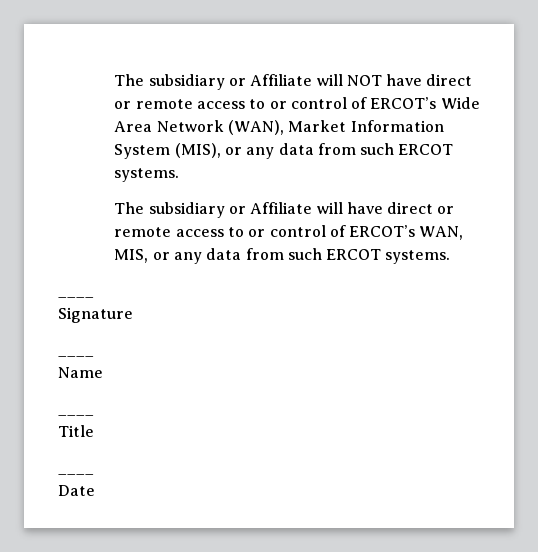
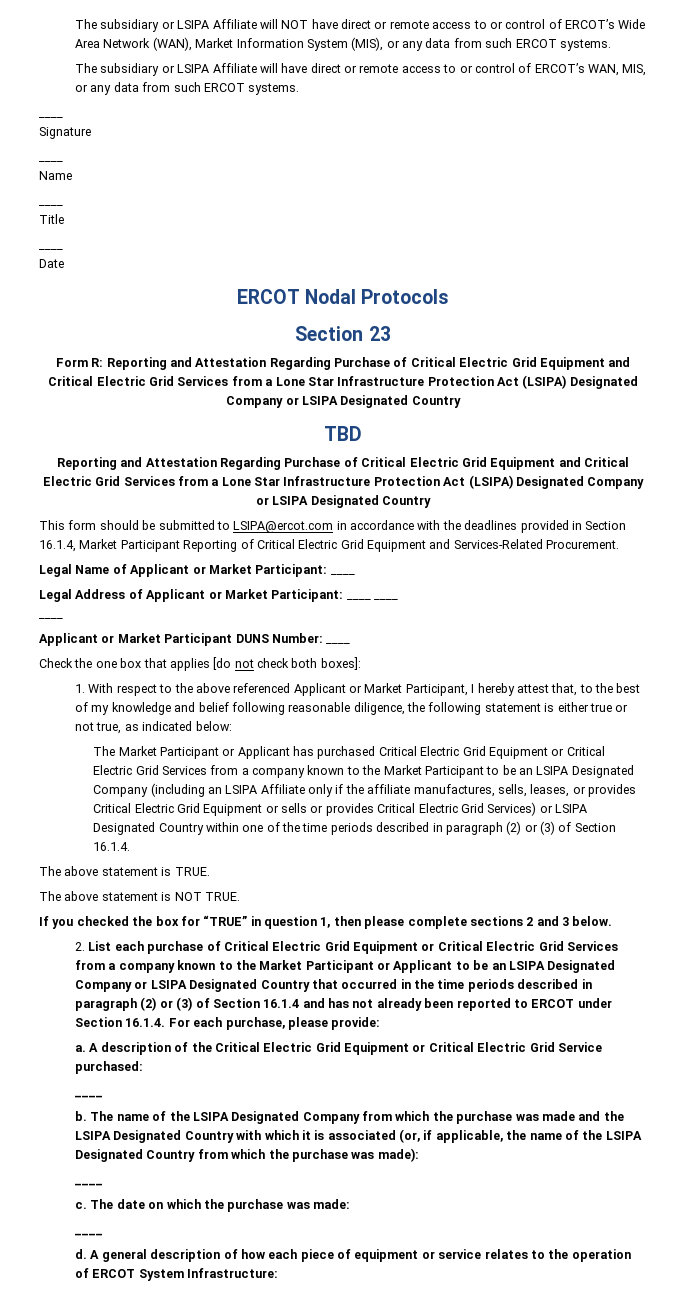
[114,74,246,90] The subsidiary or -> [75,19,210,32] The subsidiary or LSIPA
(246, 210) none -> [177,64,210,73] LSIPA
(95, 490) none -> [236,289,450,304] [295,326,391,341] [55,357,631,370] [48,375,638,389] [226,395,461,408] [324,426,362,441] [56,457,630,470] [42,475,645,489] [255,495,432,508] [39,520,627,533] [39,539,620,552] [39,564,355,577] [39,589,398,602] [39,618,63,619] [39,633,323,646] [326,643,351,644] [39,657,361,671] [75,683,641,696] [75,702,629,715] [75,721,232,734] [93,746,605,759] [93,765,634,778] [93,783,637,797] [93,802,588,816] [93,821,616,835] [93,842,131,851] [39,866,210,876] [39,891,240,901] [39,915,613,929] [75,941,618,954] [75,960,616,973] [75,979,592,992] [75,997,612,1011] [75,1017,381,1030] [75,1042,602,1055] [75,1061,144,1074] [75,1095,104,1098] [75,1111,624,1124] [75,1129,642,1143] [75,1148,419,1162] [75,1183,104,1186] [75,1199,351,1212] [75,1233,104,1236] [75,1249,631,1262] [75,1268,279,1281] // ERCOT Nodal Protocols // Section 23 // Form R: Reporting and Attestation Regarding Purchase of Critical Electric Grid Equipment and Critical Electric Grid Services from a Lone Star Infrastructure Protection Act (LSIPA) Designated Company or LSIPA Designated Country // TBD // Reporting and Attestation Regarding Purchase of Critical Electric Grid Equipment and Critical Electric Grid Services from a Lone Star Infrastructure Protection Act (LSIPA) Designated Company or LSIPA Designated Country // This form should be submitted to LSIPA@ercot.com in accordance with the deadlines provided in Section 16.1.4, Market Participant Reporting of Critical Electric Grid Equipment and Services-Related Procurement. // Legal Name of Applicant or Market Participant: ____ // Legal Address of Applicant or Market Participant: ____ ____ // ____ // Applicant or Market Participant DUNS Number: ____ // Check the one box that applies [do not check both boxes]: // 1. With respect to the above referenced Applicant or Market Participant, I hereby attest that, to the best of my knowledge and belief following reasonable diligence, the following statement is either true or not true, as indicated below: // The Market Participant or Applicant has purchased Critical Electric Grid Equipment or Critical Electric Grid Services from a company known to the Market Participant to be an LSIPA Designated Company (including an LSIPA Affiliate only if the affiliate manufactures, sells, leases, or provides Critical Electric Grid Equipment or sells or provides Critical Electric Grid Services) or LSIPA Designated Country within one of the time periods described in paragraph (2) or (3) of Section 16.1.4. // The above statement is TRUE. // The above statement is NOT TRUE. // If you checked the box for “TRUE” in question 1, then please complete sections 2 and 3 below. // 2. List each purchase of Critical Electric Grid Equipment or Critical Electric Grid Services from a company known to the Market Participant or Applicant to be an LSIPA Designated Company or LSIPA Designated Country that occurred in the time periods described in paragraph (2) or (3) of Section 16.1.4 and has not already been reported to ERCOT under Section 16.1.4. For each purchase, please provide: // a. A description of the Critical Electric Grid Equipment or Critical Electric Grid Service purchased: // ____ // b. The name of the LSIPA Designated Company from which the purchase was made and the LSIPA Designated Country with which it is associated (or, if applicable, the name of the LSIPA Designated Country from which the purchase was made): // ____ // c. The date on which the purchase was made: // ____ // d. A general description of how each piece of equipment or service relates to the operation of ERCOT System Infrastructure:

